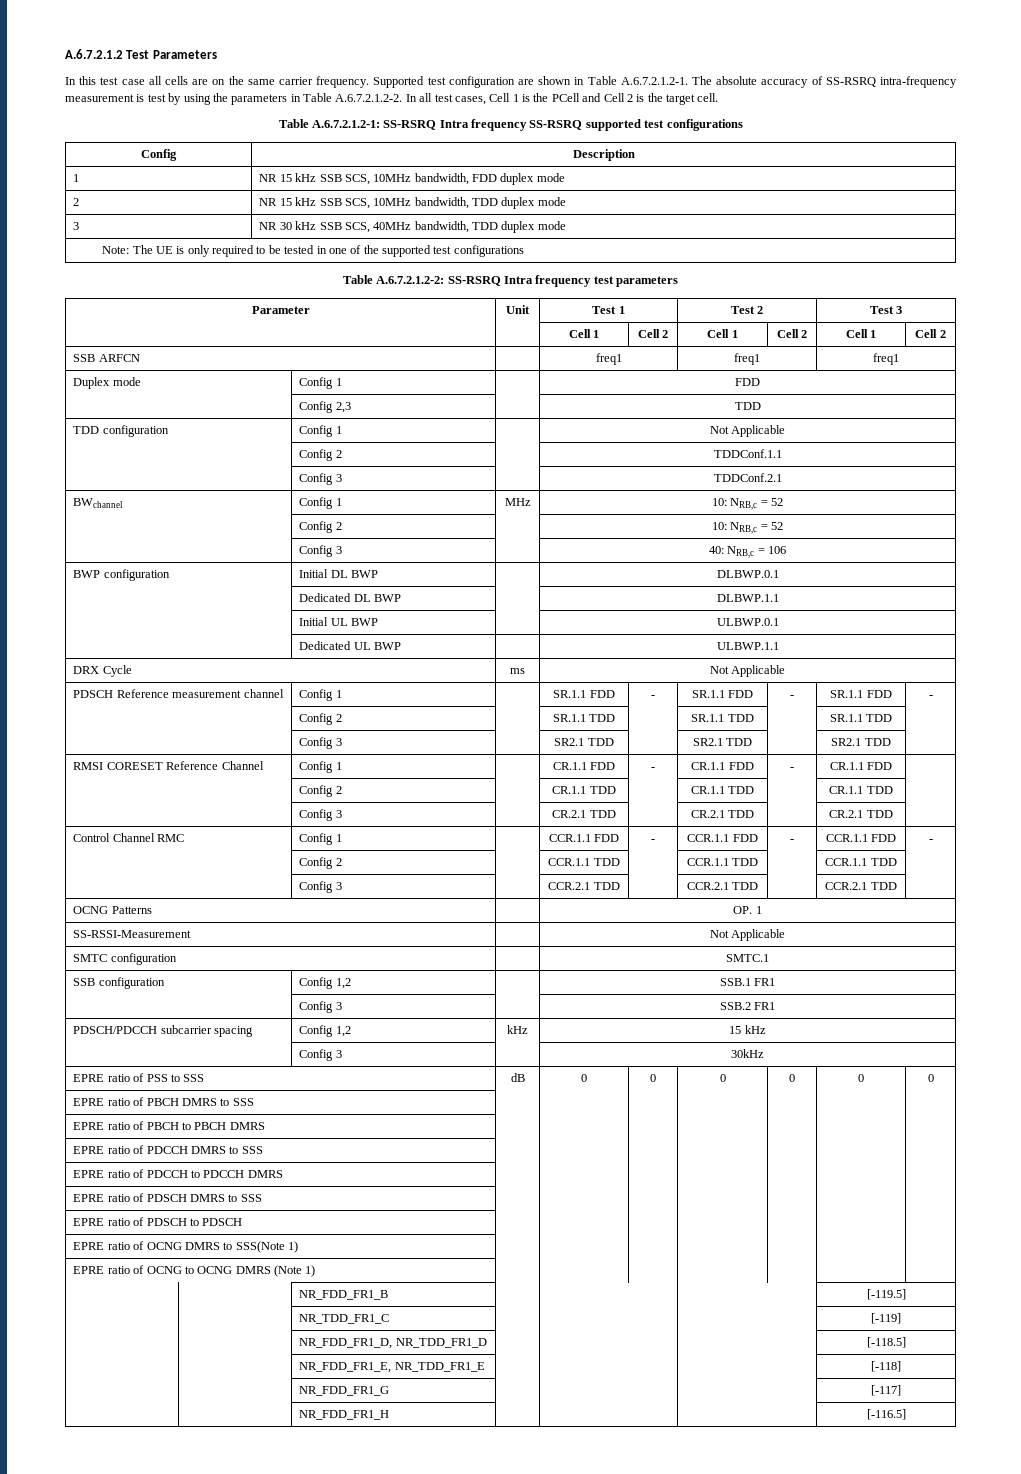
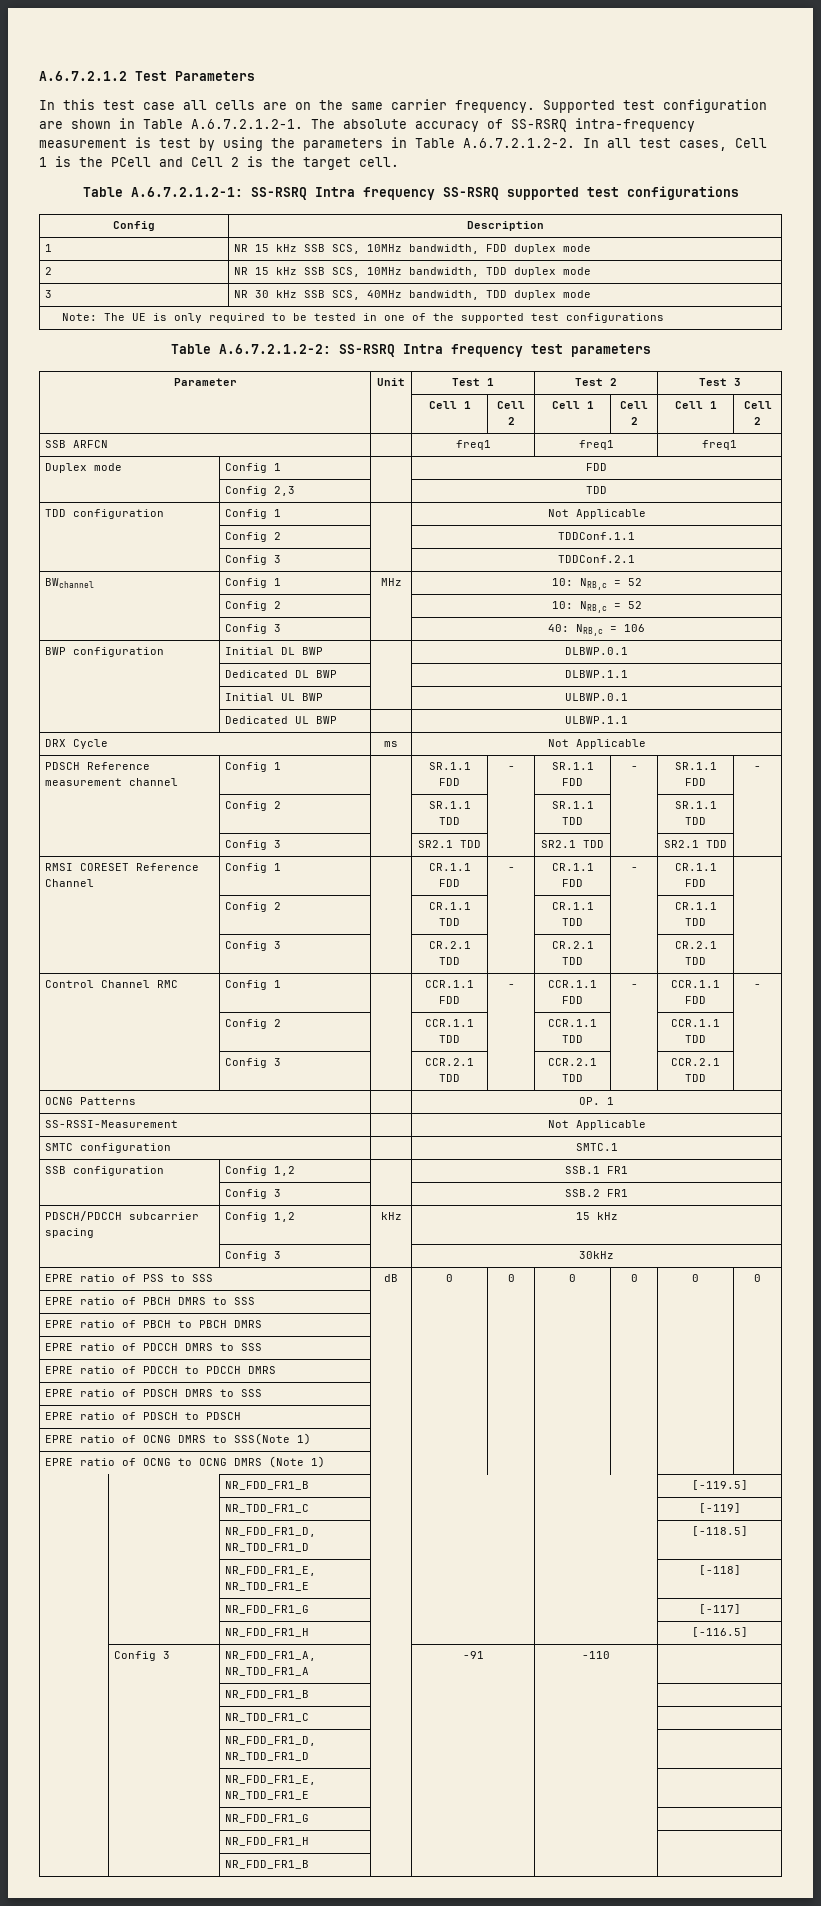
(906, 1414) none -> [114,1651,171,1661] [225,1651,317,1661] [225,1667,310,1676] [462,1651,484,1659] [582,1651,610,1659] [225,1690,310,1699] [225,1713,310,1722] [225,1736,317,1746] [225,1752,310,1761] [225,1775,317,1785] [225,1791,310,1800] [225,1814,310,1823] [225,1837,310,1846] [225,1860,310,1869] // | Config 3 | NR_FDD_FR1_A, NR_TDD_FR1_A | | -91 | -110 | // | | NR_FDD_FR1_B | | | | // | | NR_TDD_FR1_C | | | | // | | NR_FDD_FR1_D, NR_TDD_FR1_D | | | | // | | NR_FDD_FR1_E, NR_TDD_FR1_E | | | | // | | NR_FDD_FR1_G | | | | // | | NR_FDD_FR1_H | | | | // | | NR_FDD_FR1_B | | | |

